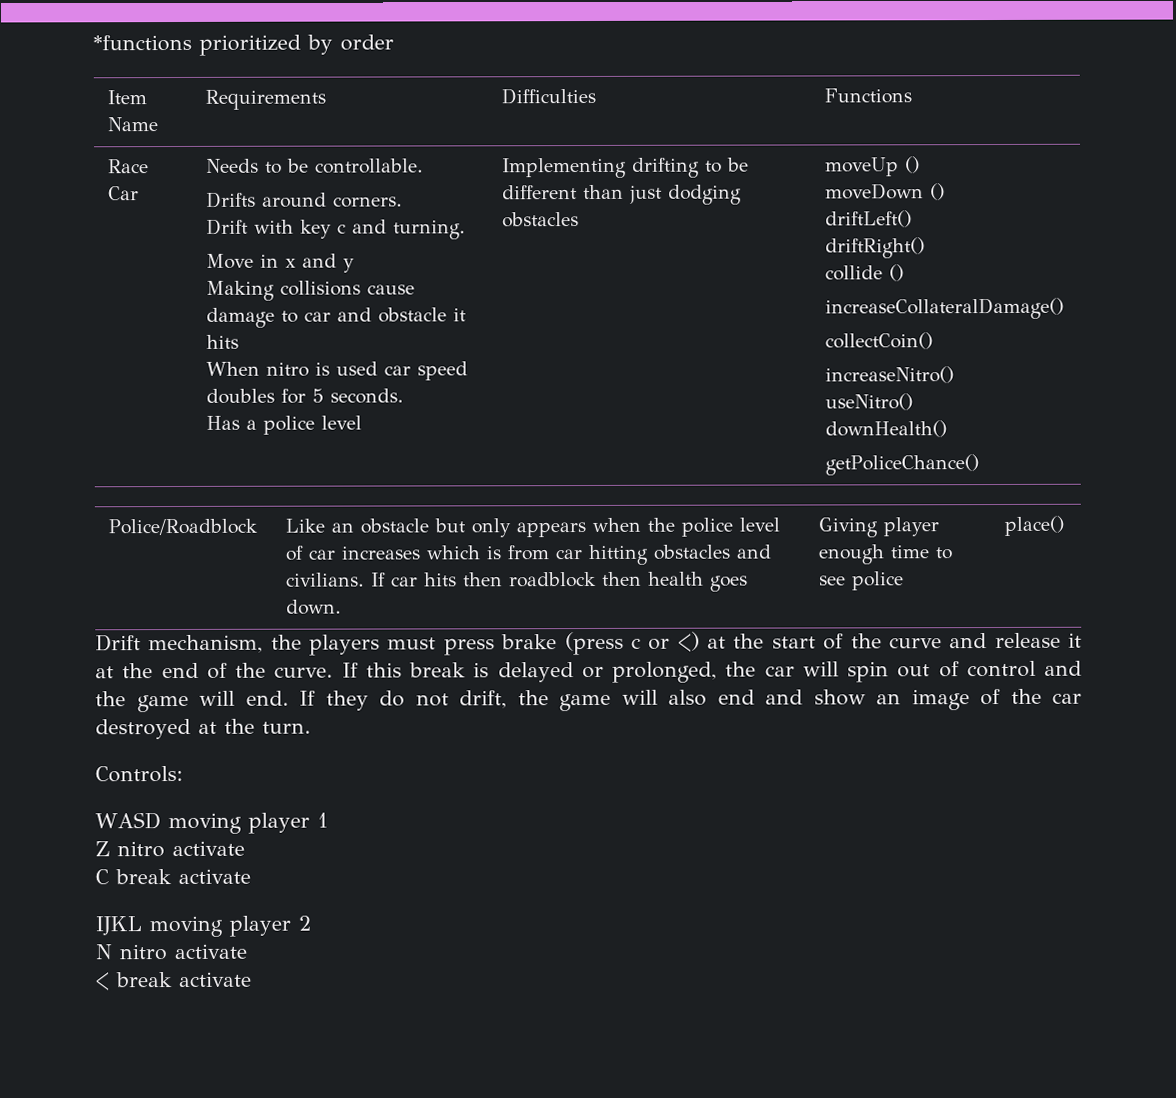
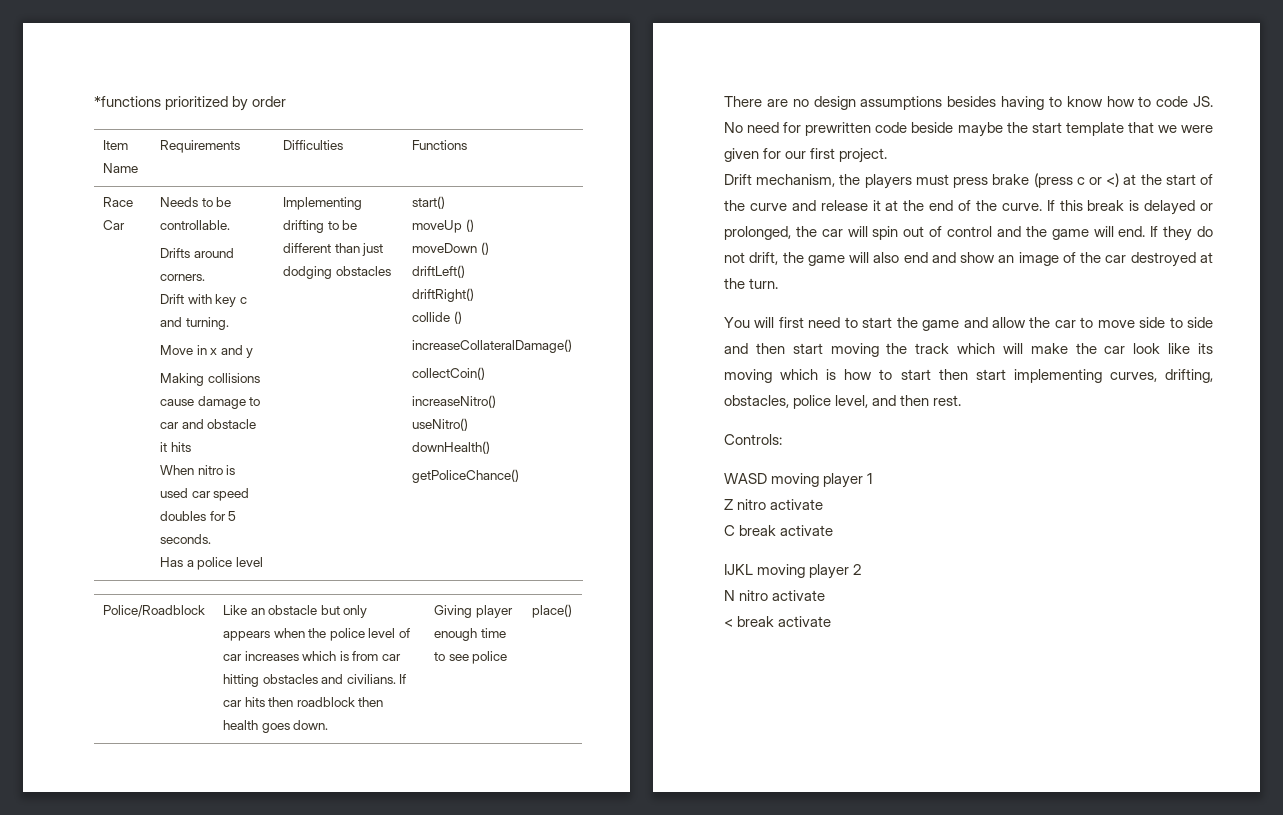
(580, 220) none -> [411,196,445,209] start() //
(1065, 525) none -> [724,96,1213,110] [724,122,1213,137] [724,148,888,163] // There are no design assumptions besides having to know how to code JS. No need for prewritten code beside maybe the start template that we were given for our first project.
(311, 727) none -> [724,317,1213,331] [724,343,1214,357] [724,369,1213,383] [724,395,962,409] // You will first need to start the game and allow the car to move side to side and then start moving the track which will make the car look like its moving which is how to start then start implementing curves, drifting, obstacles, police level, and then rest.

